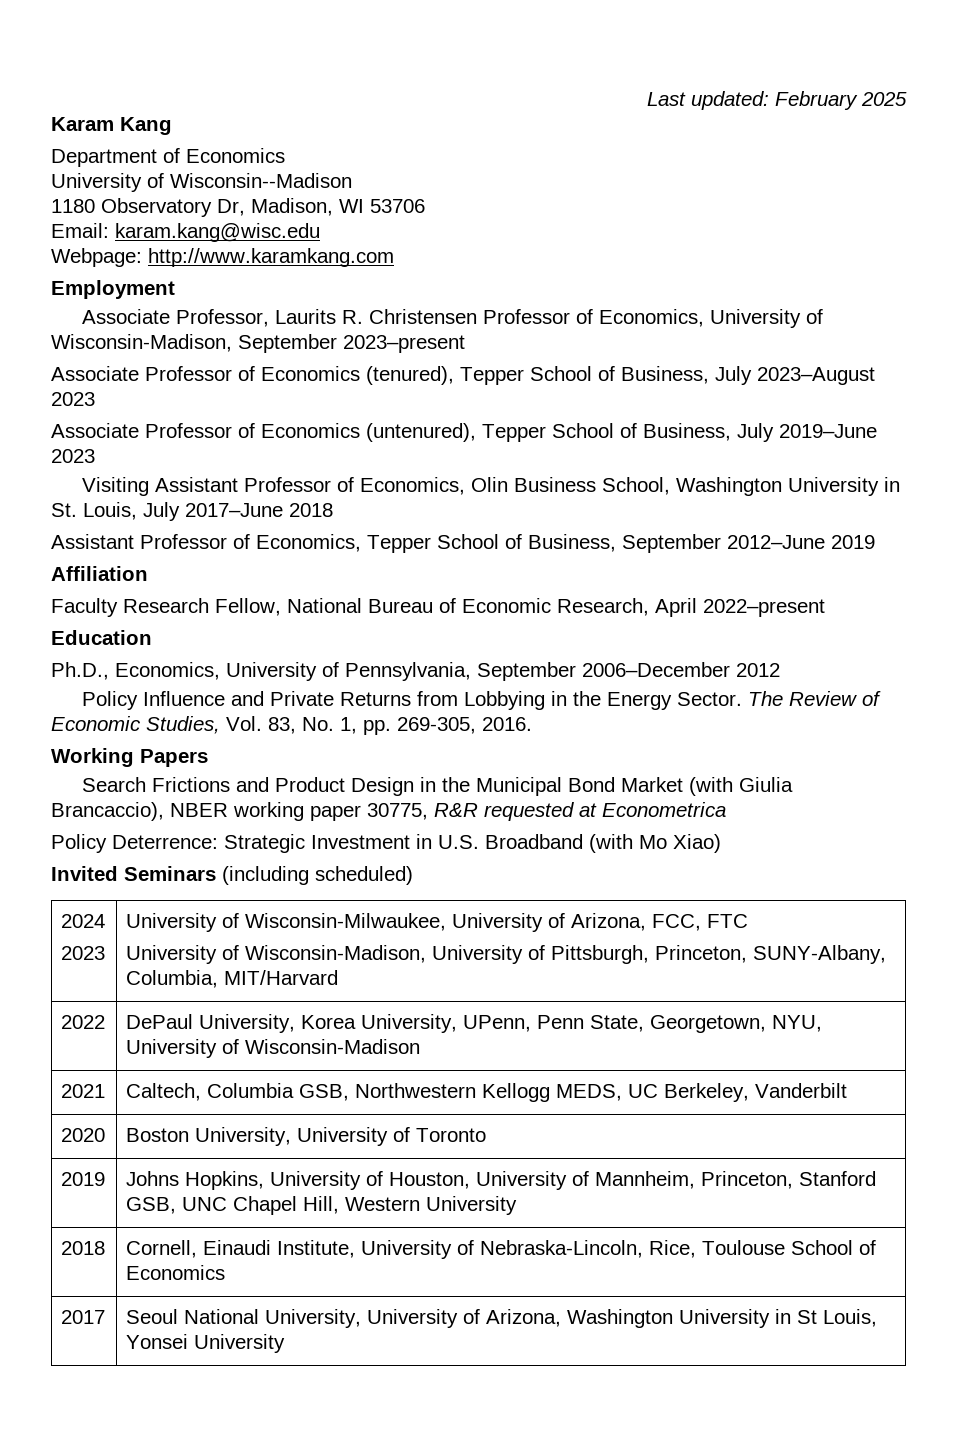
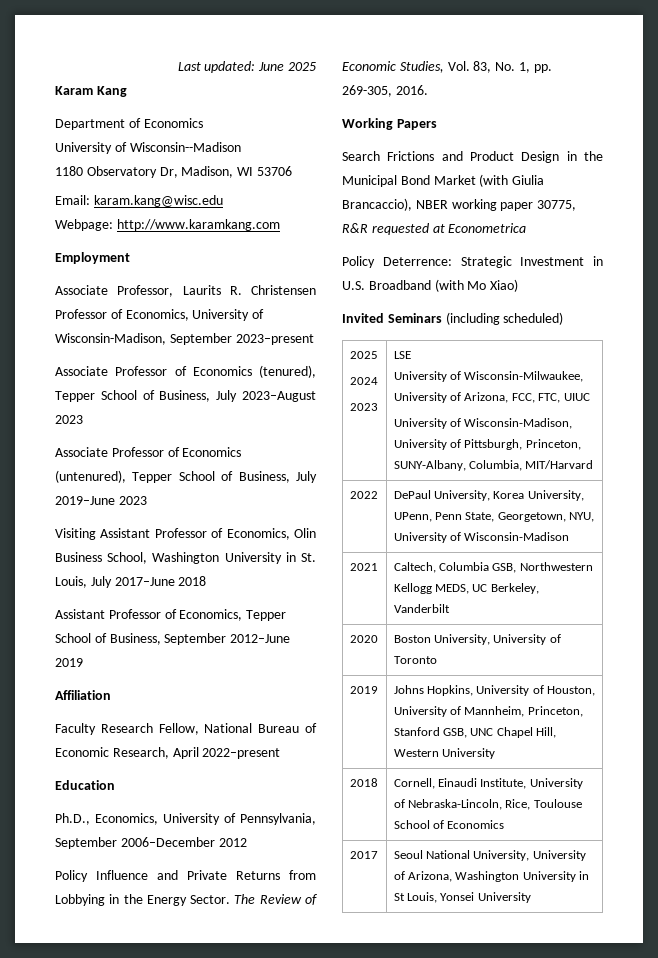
[775,91,858,110] February -> [258,62,285,71] June
(413, 875) none -> [349,351,378,359] 2025 //
(106, 953) none -> [393,351,411,359] LSE //
[707,914,749,928] FTC -> [538,393,590,403] FTC, UIUC

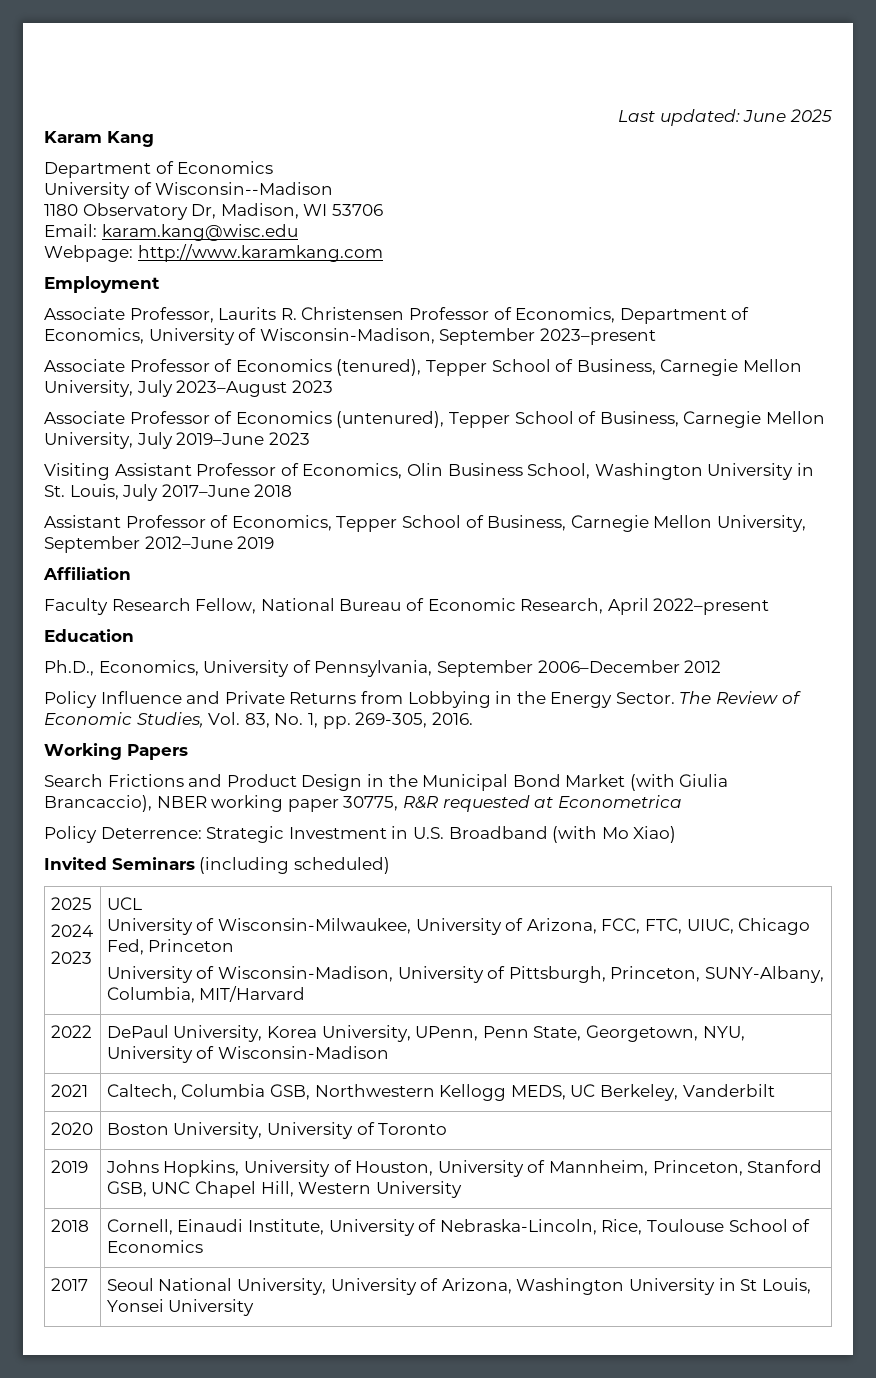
(189, 315) none -> [619,307,750,324] [44,328,144,344] Department of Economics,
(211, 396) none -> [660,359,802,376] [44,380,133,397] Carnegie Mellon University,
(290, 477) none -> [683,411,825,428] [44,432,133,449] Carnegie Mellon University,
(161, 639) none -> [570,515,806,532] Carnegie Mellon University,
[393,351,411,359] LSE -> [106,897,142,910] UCL
[563,393,590,401] UIUC -> [686,918,811,935] [106,939,235,955] UIUC, Chicago Fed, Princeton

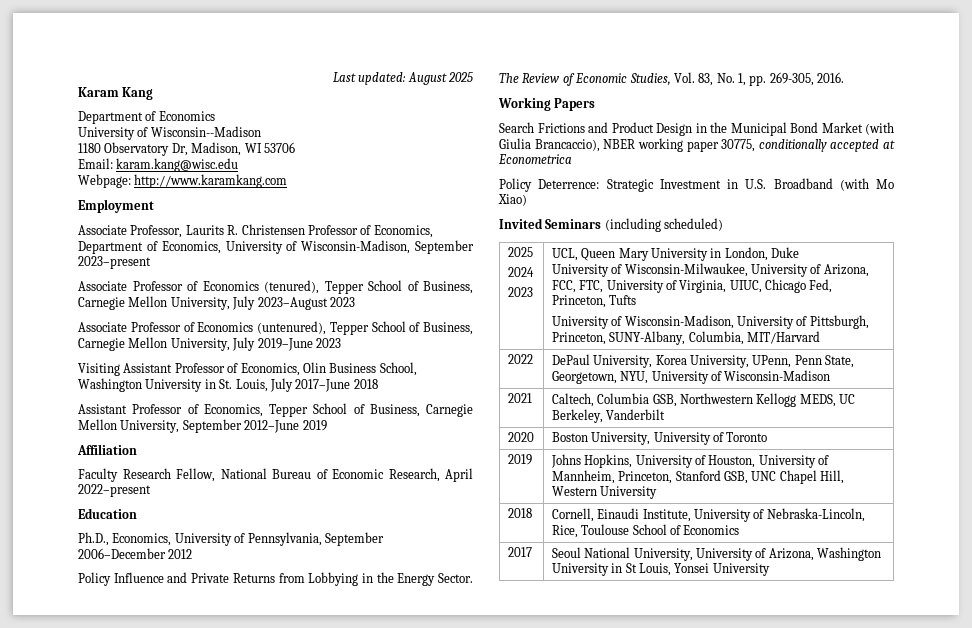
[743,110,787,122] June -> [407,72,447,85] August
[402,795,530,812] R&R requested -> [758,139,880,152] conditionally accepted
[106,897,142,910] UCL -> [551,247,800,261] UCL, Queen Mary University in London, Duke
(683, 926) none -> [606,280,727,293] University of Virginia,
[148,939,235,952] Princeton -> [551,295,637,308] Princeton, Tufts

